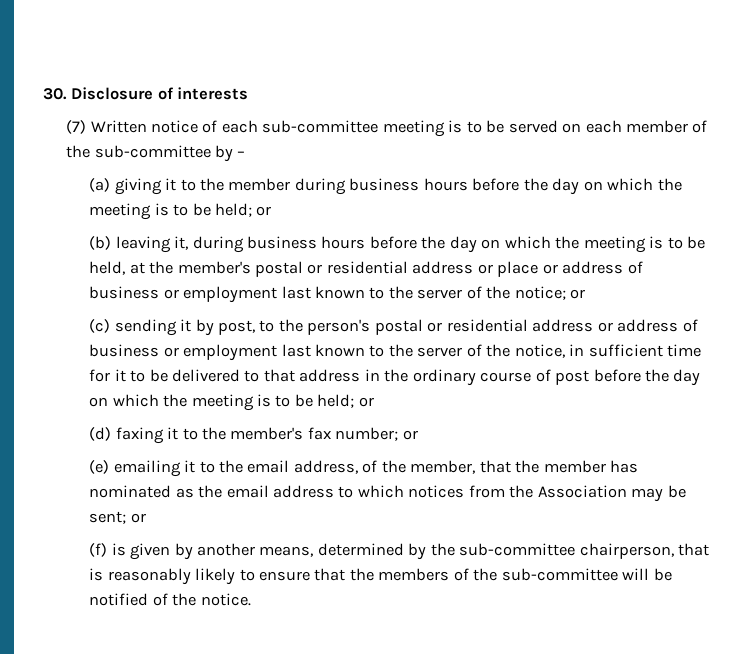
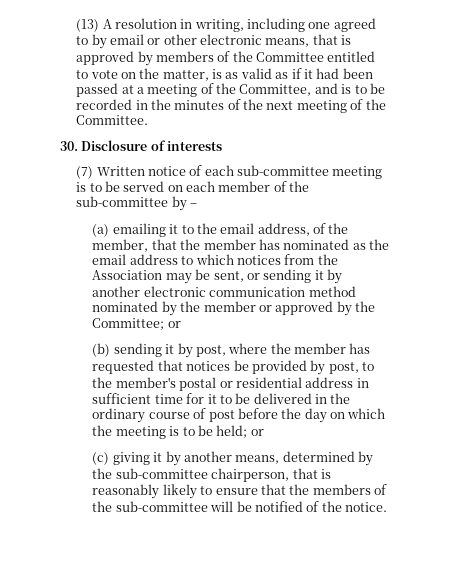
(43, 94) none -> [76,18,376,32] [76,34,352,49] [76,51,376,66] [76,68,373,81] [76,83,385,97] [76,99,386,113] [76,115,149,125] (13) A resolution in writing, including one agreed to by email or other electronic means, that is approved by members of the Committee entitled to vote on the matter, is as valid as if it had been passed at a meeting of the Committee, and is to be recorded in the minutes of the next meeting of the Committee. //
[114,178,682,195] [89,203,272,220] [89,236,706,253] [89,261,643,277] [89,286,586,303] [89,319,698,336] [89,344,702,361] [89,369,701,386] [89,394,374,411] [89,427,418,444] [89,460,110,474] giving it to the member during business hours before the day on which the meeting is to be held; or // (b) leaving it, during business hours before the day on which the meeting is to be held, at the member's postal or residential address or place or address of business or employment last known to the server of the notice; or // (c) sending it by post, to the person's postal or residential address or address of business or employment last known to the server of the notice, in sufficient time for it to be delivered to that address in the ordinary course of post before the day on which the meeting is to be held; or // (d) faxing it to the member's fax number; or // (e) -> (110, 230) none
[89,511,146,524] [89,543,171,560] sent; or // (f) is given -> [213,269,343,284] [92,286,356,297] [92,301,376,316] [92,318,181,330] [92,343,371,358] [92,360,375,375] [92,377,369,391] [92,393,351,404] [92,408,386,423] [92,425,264,439] [92,452,163,465] sent, or sending it by another electronic communication method nominated by the member or approved by the Committee; or // (b) sending it by post, where the member has requested that notices be provided by post, to the member's postal or residential address in sufficient time for it to be delivered in the ordinary course of post before the day on which the meeting is to be held; or // (c) giving it

